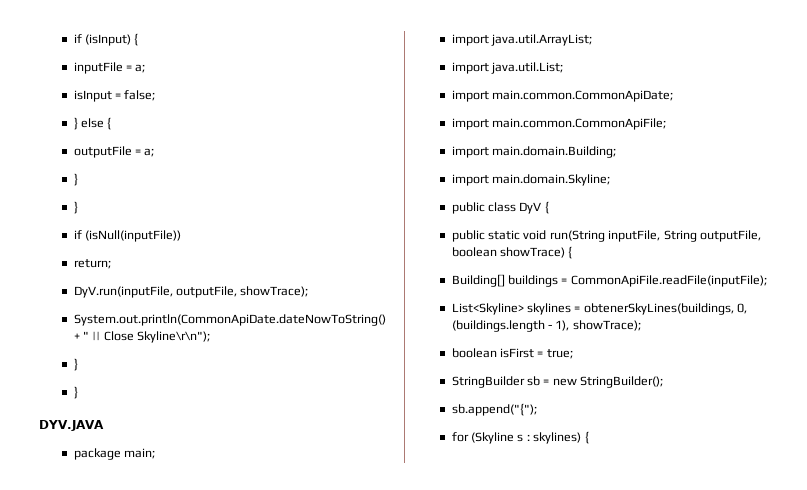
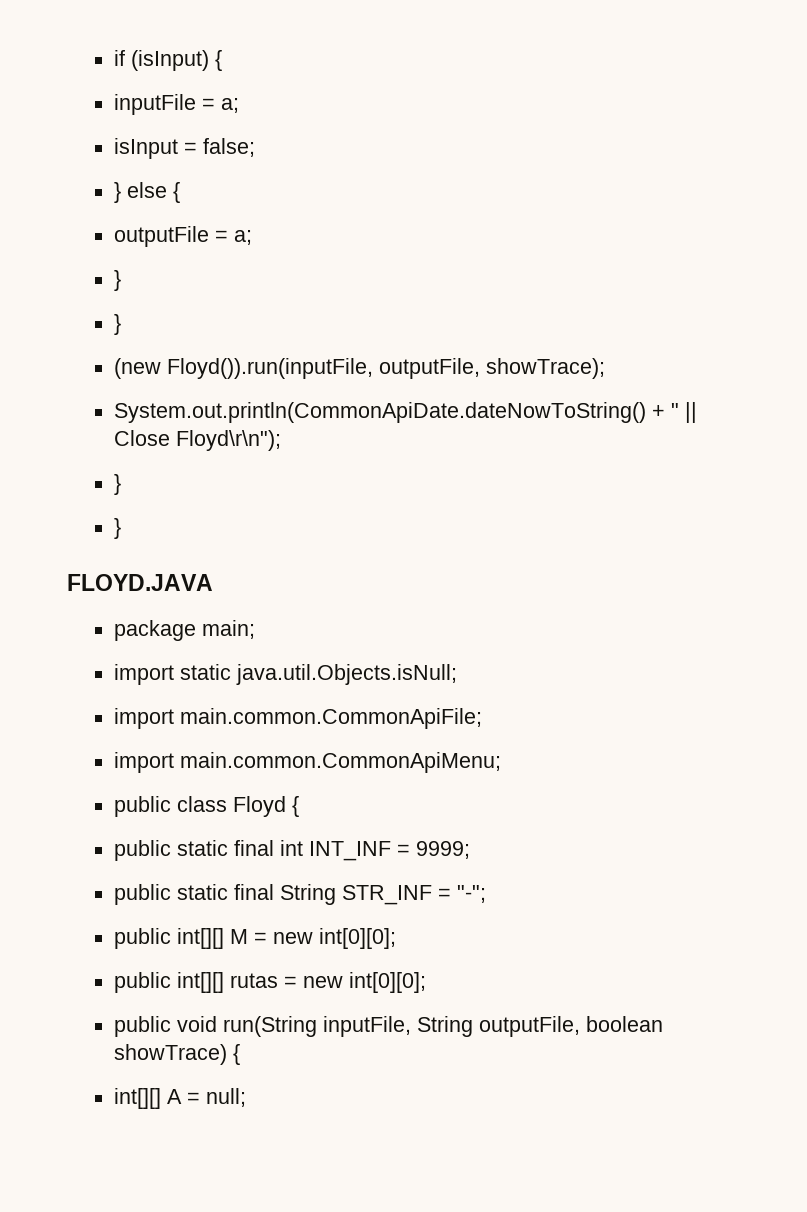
[73,230,182,242] [73,259,111,269] [73,286,173,298] if (isNull(inputFile)) // return; // DyV.run(inputFile, -> [114,358,374,379] (new Floyd()).run(inputFile,
[137,331,211,343] [73,358,78,371] [73,386,78,399] [39,420,104,431] Skyline\r\n"); // } // } // DYV.JAVA -> [176,430,282,451] [114,474,122,495] [114,518,122,539] [67,574,213,591] Floyd\r\n"); // } // } // FLOYD.JAVA
[491,34,593,46] [451,62,564,74] [451,90,674,102] java.util.ArrayList; // import java.util.List; // import main.common.CommonApiDate; -> [180,664,458,685] static java.util.Objects.isNull;
[492,146,617,158] [451,174,611,186] main.domain.Building; // import main.domain.Skyline; -> [180,752,502,773] main.common.CommonApiMenu;
[519,202,542,214] DyV -> [233,796,287,817] Floyd
(521, 235) none -> [234,840,471,861] [114,884,487,905] [114,928,397,949] [114,972,427,993] [114,1016,172,1037] final int INT_INF = 9999; // public static final String STR_INF = "-"; // public int[][] M = new int[0][0]; // public int[][] rutas = new int[0][0]; // public
[451,274,767,287] [451,303,748,315] [451,320,641,332] [451,348,573,359] [451,376,664,388] [451,403,537,416] [451,431,589,444] Building[] buildings = CommonApiFile.readFile(inputFile); // List<Skyline> skylines = obtenerSkyLines(buildings, 0, (buildings.length - 1), showTrace); // boolean isFirst = true; // StringBuilder sb = new StringBuilder(); // sb.append("{"); // for (Skyline s : skylines) { -> [114,1088,247,1109] int[][] A = null;

